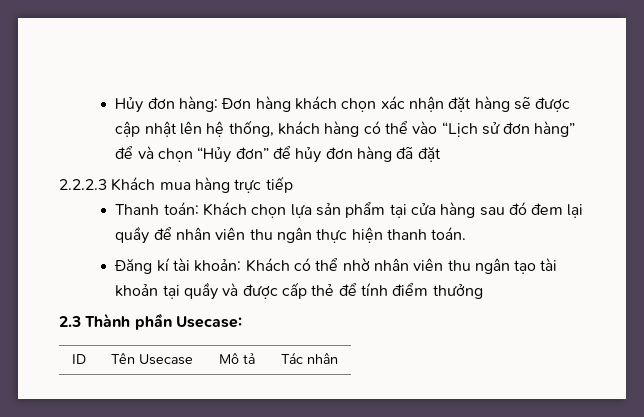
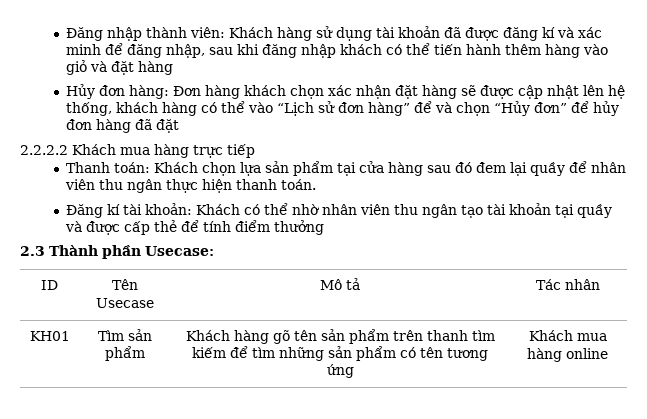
(115, 105) none -> [66,26,603,41] [66,43,609,58] [66,60,174,75] Đăng nhập thành viên: Khách hàng sử dụng tài khoản đã được đăng kí và xác minh để đăng nhập, sau khi đăng nhập khách có thể tiến hành thêm hàng vào giỏ và đặt hàng //
[59,179,107,190] 2.2.2.3 -> [20,145,68,155] 2.2.2.2
(338, 358) none -> [29,331,70,341] [98,329,152,341] [105,346,145,361] [185,329,495,344] [192,346,488,361] [326,364,354,378] [528,330,607,341] [527,348,608,362] // KH01 | Tìm sản phẩm | Khách hàng gõ tên sản phẩm trên thanh tìm kiếm để tìm những sản phẩm có tên tương ứng | Khách mua hàng online

